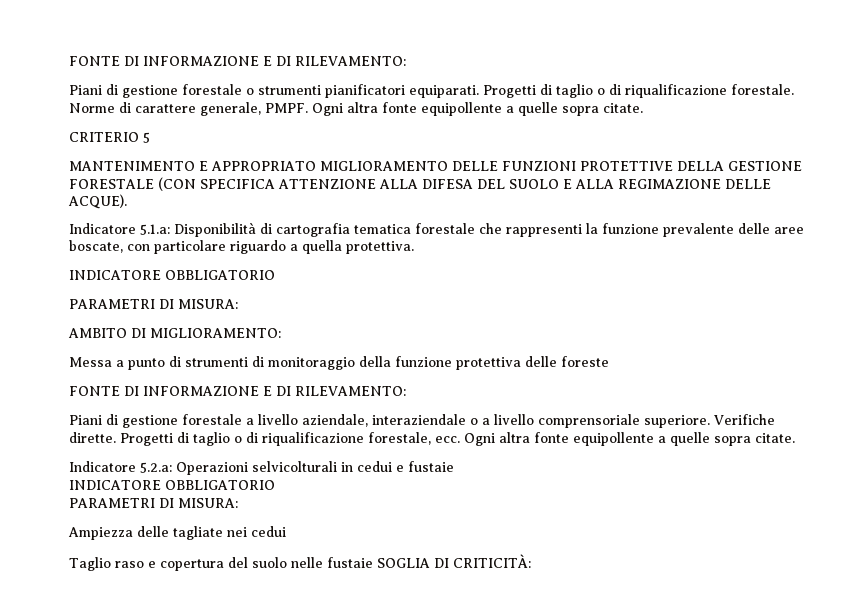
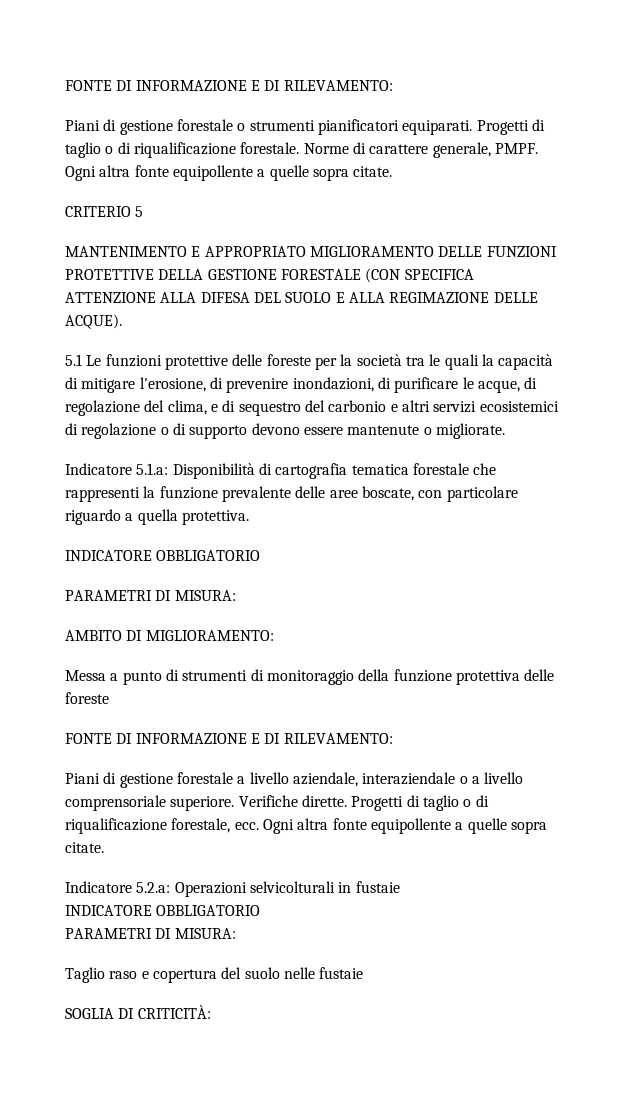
(127, 201) none -> [65,354,554,370] [65,377,538,393] [65,400,559,416] [65,423,505,439] // 5.1 Le funzioni protettive delle foreste per la società tra le quali la capacità di mitigare l'erosione, di prevenire inondazioni, di purificare le acque, di regolazione del clima, e di sequestro del carbonio e altri servizi ecosistemici di regolazione o di supporto devono essere mantenute o migliorate.
[357,461,404,472] cedui e -> (352, 887) none
[68,526,286,540] // Ampiezza delle tagliate nei cedui -> (236, 933) none
(373, 562) none -> (364, 973) //

